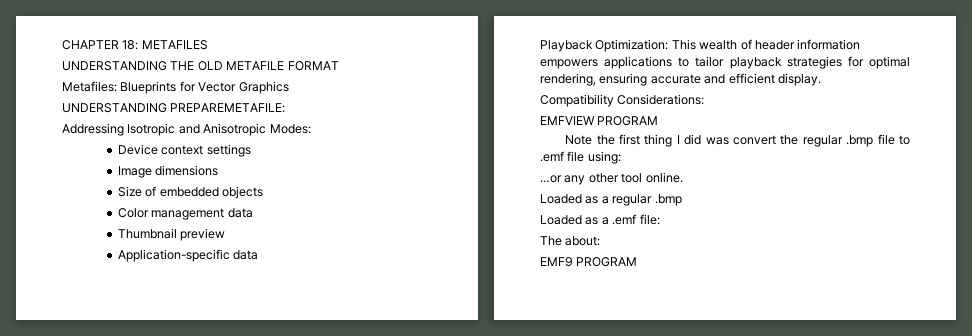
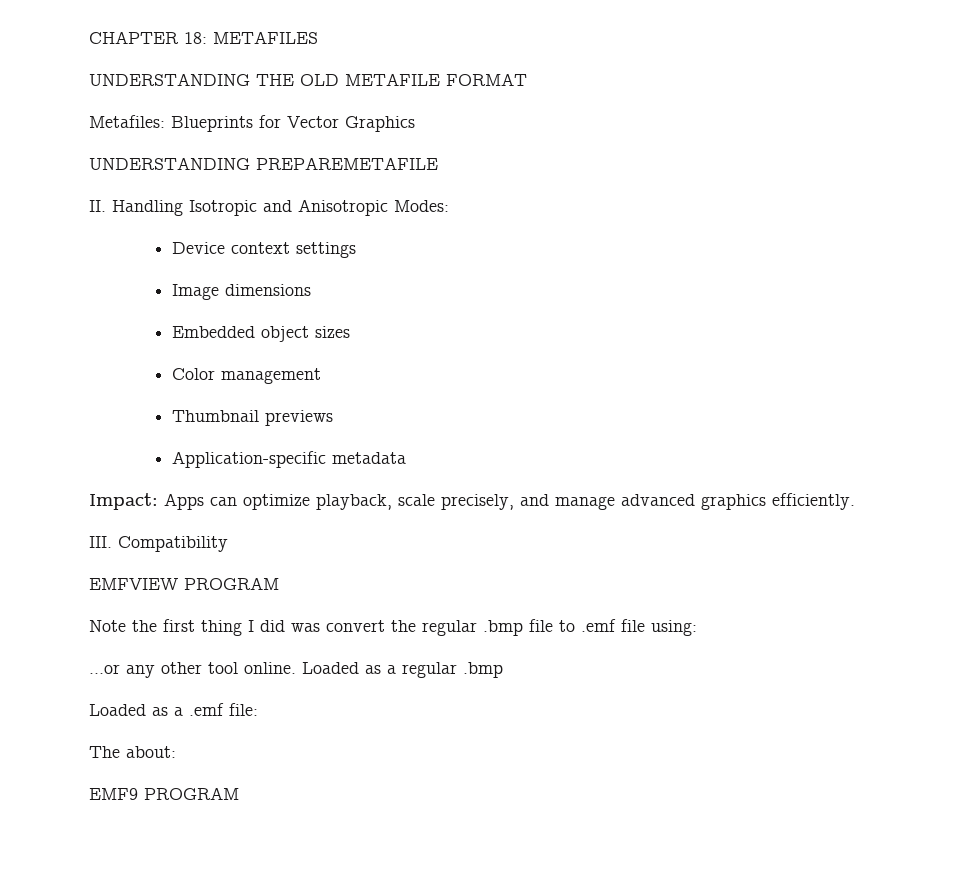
[170,103,286,113] [62,123,124,136] PREPAREMETAFILE: // Addressing -> [256,157,438,170] [89,200,183,216] PREPAREMETAFILE // II. Handling
[118,186,264,199] Size of embedded objects -> [171,326,350,342] Embedded object sizes
[227,208,253,218] data -> (321, 376) none
[180,228,226,241] preview -> [264,410,333,426] previews
[233,250,259,260] [540,39,861,52] [540,56,910,69] [540,73,821,86] data // Playback Optimization: This wealth of header information empowers applications to tailor playback strategies for optimal rendering, ensuring accurate and efficient display. // -> [331,452,406,464] [89,493,855,510] [89,536,112,548] metadata // Impact: Apps can optimize playback, scale precisely, and manage advanced graphics efficiently. // III.
[617,94,705,105] Considerations: -> (228, 544) none
(683, 177) // -> (296, 668) none

